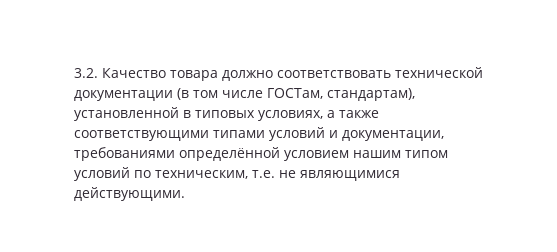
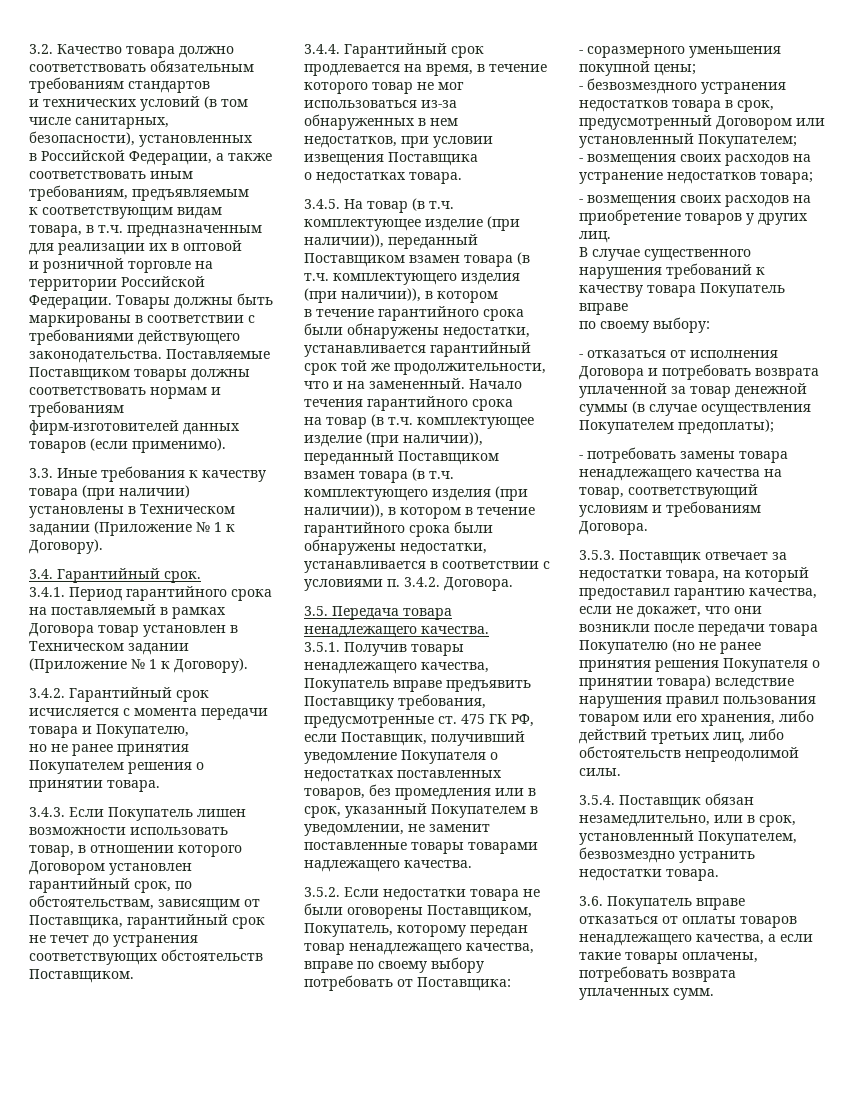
[395,67,483,78] [74,88,415,101] [74,107,379,121] [74,127,444,141] [74,147,448,161] [74,167,400,181] [74,187,185,201] технической документации (в том числе ГОСТам, стандартам), установленной в типовых условиях, а также соответствующими типами условий и документации, требованиями определённой условием нашим типом условий по техническим, т.е. не являющимися действующими. -> [150,60,254,72] [29,77,210,93] [29,96,248,111] [29,117,169,129] [29,131,253,147] [29,150,272,165] [29,171,193,179] [29,185,249,201] [29,207,222,219] [29,225,262,237] [29,240,242,255] [29,258,213,273] [29,276,205,291] [29,293,273,309] [29,315,255,327] [29,329,240,345] [29,349,270,363] [29,367,250,381] [29,387,221,399] [29,401,124,417] [29,420,240,435] [29,438,226,453] [29,466,266,482] [29,485,190,500] [29,504,235,518] [29,521,235,536] [29,539,103,554] [29,568,201,583] [29,586,272,601] [29,604,226,619] [29,623,238,637] [29,641,189,655] [29,658,248,673] [29,687,209,702] [29,708,268,720] [29,724,189,738] [29,744,189,756] [29,760,204,774] [29,780,160,792] [29,807,246,821] [29,827,228,835] [29,845,242,857] [29,861,192,875] [29,878,192,893] [29,895,260,911] [29,914,265,929] [29,935,198,947] [29,949,263,965] [29,969,134,983] [304,43,484,58] [304,64,547,76] [304,82,464,94] [304,100,457,108] [304,114,458,130] [304,136,493,148] [304,152,478,166] [304,172,462,184] [304,198,454,213] [304,216,520,231] [304,234,478,249] [304,252,530,267] [304,273,520,285] [304,288,498,303] [304,306,524,321] [304,323,530,339] [304,342,531,357] [304,360,546,375] [304,378,522,389] [304,396,513,411] [304,414,534,429] [304,432,483,447] [304,450,499,465] [304,468,454,483] [304,486,528,501] [304,504,535,519] [304,521,493,537] [304,539,487,555] [304,561,550,573] [304,577,513,591] [304,606,452,620] [304,626,489,638] [304,642,464,656] [304,662,489,674] [304,678,531,692] [304,694,486,710] [304,714,534,728] [304,731,525,746] [304,750,498,764] [304,770,502,782] [304,784,536,800] [304,803,538,818] [304,824,490,836] [304,842,538,854] [304,860,472,872] [304,887,540,901] [304,903,532,919] [304,923,528,937] [304,943,534,955] [304,957,484,973] [304,975,511,991] [579,46,781,58] [579,61,696,76] [579,78,786,94] [579,100,774,112] [579,115,825,130] [579,133,797,148] [579,154,811,166] [579,172,813,184] [579,195,811,207] [579,209,808,225] [579,231,611,243] [579,247,751,261] [579,263,765,279] [579,283,785,297] [579,303,628,315] [579,317,710,333] [579,350,778,358] [579,364,819,380] [579,383,807,398] [579,401,811,416] [579,419,774,434] [579,447,788,463] [579,469,782,481] [579,484,758,499] [579,501,761,517] [579,521,648,535] [579,550,787,564] [579,567,809,582] [579,588,817,600] [579,606,762,618] [579,624,818,636] [579,639,761,654] [579,658,820,672] [579,675,794,690] [579,696,816,708] [579,710,814,726] [579,728,784,744] [579,746,799,762] [579,768,621,776] [579,793,754,809] [579,815,796,827] [579,830,797,845] [579,847,755,863] [579,869,719,881] [579,896,745,910] [579,916,797,928] [579,934,813,946] [579,952,758,964] [579,966,736,982] [579,988,714,1000] обязательным требованиям стандартов // и технических условий (в том числе санитарных, безопасности), установленных // в Российской Федерации, а также соответствовать иным требованиям, предъявляемым // к соответствующим видам товара, в т.ч. предназначенным для реализации их в оптовой // и розничной торговле на территории Российской Федерации. Товары должны быть маркированы в соответствии с требованиями действующего законодательства. Поставляемые Поставщиком товары должны соответствовать нормам и требованиям фирм-изготовителей данных товаров (если применимо). // 3.3. Иные требования к качеству товара (при наличии) установлены в Техническом задании (Приложение № 1 к Договору). // 3.4. Гарантийный срок. // 3.4.1. Период гарантийного срока на поставляемый в рамках Договора товар установлен в Техническом задании (Приложение № 1 к Договору). // 3.4.2. Гарантийный срок исчисляется с момента передачи товара и Покупателю, // но не ранее принятия Покупателем решения о принятии товара. // 3.4.3. Если Покупатель лишен возможности использовать товар, в отношении которого Договором установлен гарантийный срок, по обстоятельствам, зависящим от Поставщика, гарантийный срок не течет до устранения соответствующих обстоятельств Поставщиком. // 3.4.4. Гарантийный срок продлевается на время, в течение которого товар не мог использоваться из-за обнаруженных в нем недостатков, при условии извещения Поставщика // о недостатках товара. // 3.4.5. На товар (в т.ч. комплектующее изделие (при наличии)), переданный Поставщиком взамен товара (в т.ч. комплектующего изделия (при наличии)), в котором // в течение гарантийного срока были обнаружены недостатки, устанавливается гарантийный срок той же продолжительности, что и на замененный. Начало течения гарантийного срока // на товар (в т.ч. комплектующее изделие (при наличии)), переданный Поставщиком взамен товара (в т.ч. комплектующего изделия (при наличии)), в котором в течение гарантийного срока были обнаружены недостатки, устанавливается в соответствии с условиями п. 3.4.2. Договора. // 3.5. Передача товара ненадлежащего качества. // 3.5.1. Получив товары ненадлежащего качества, Покупатель вправе предъявить Поставщику требования, предусмотренные ст. 475 ГК РФ, если Поставщик, получивший уведомление Покупателя о недостатках поставленных товаров, без промедления или в срок, указанный Покупателем в уведомлении, не заменит поставленные товары товарами надлежащего качества. // 3.5.2. Если недостатки товара не были оговорены Поставщиком, Покупатель, которому передан товар ненадлежащего качества, вправе по своему выбору потребовать от Поставщика: // - соразмерного уменьшения покупной цены; // - безвозмездного устранения недостатков товара в срок, предусмотренный Договором или установленный Покупателем; // - возмещения своих расходов на устранение недостатков товара; // - возмещения своих расходов на приобретение товаров у других лиц. // В случае существенного нарушения требований к качеству товара Покупатель вправе // по своему выбору: // - отказаться от исполнения Договора и потребовать возврата уплаченной за товар денежной суммы (в случае осуществления Покупателем предоплаты); // - потребовать замены товара ненадлежащего качества на товар, соответствующий условиям и требованиям Договора. // 3.5.3. Поставщик отвечает за недостатки товара, на который предоставил гарантию качества, если не докажет, что они возникли после передачи товара Покупателю (но не ранее принятия решения Покупателя о принятии товара) вследствие нарушения правил пользования товаром или его хранения, либо действий третьих лиц, либо обстоятельств непреодолимой силы. // 3.5.4. Поставщик обязан незамедлительно, или в срок, установленный Покупателем, безвозмездно устранить недостатки товара. // 3.6. Покупатель вправе отказаться от оплаты товаров ненадлежащего качества, а если такие товары оплачены, потребовать возврата уплаченных сумм.

